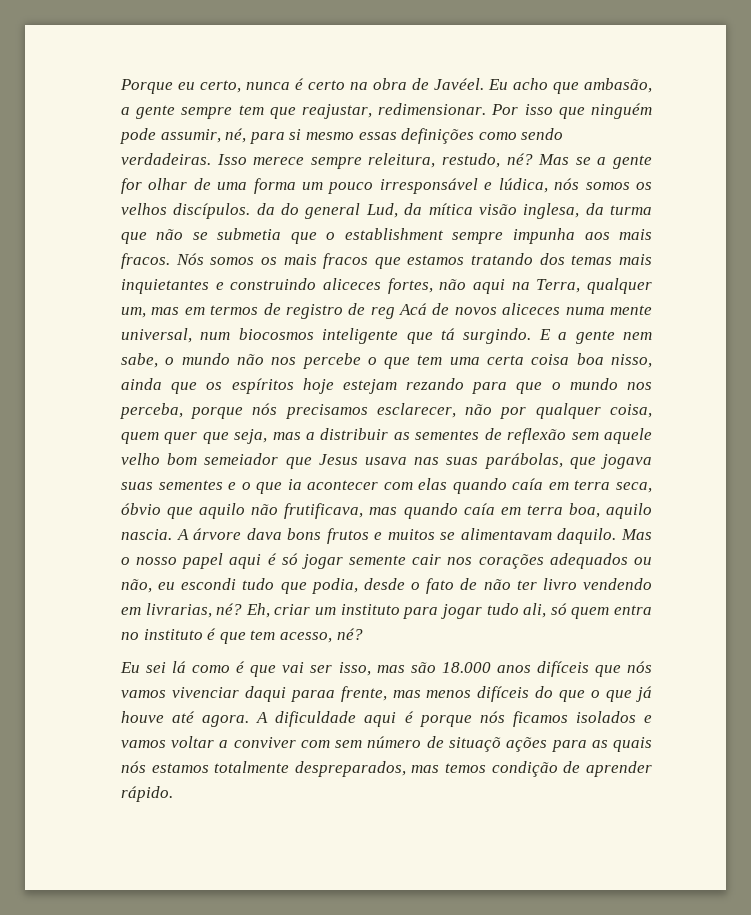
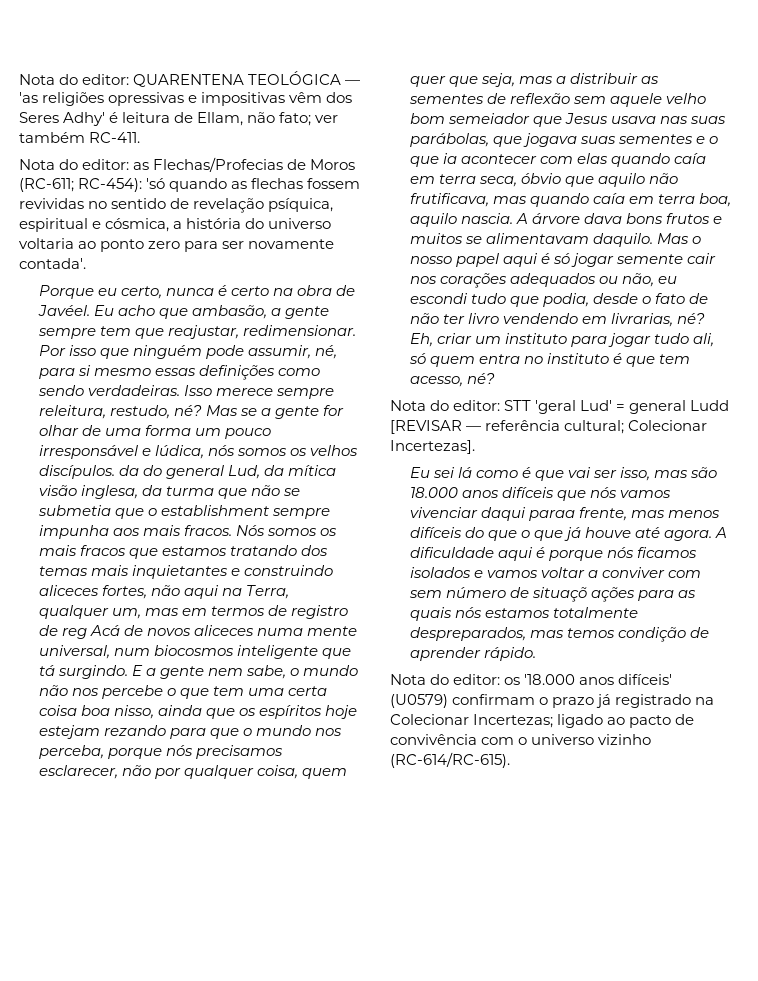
(119, 86) none -> [19,71,361,87] [19,92,353,106] [19,112,339,126] [19,132,141,143] [19,157,356,172] [19,178,361,192] [19,198,334,213] [19,218,332,232] [19,238,335,252] [19,258,86,269] Nota do editor: QUARENTENA TEOLÓGICA — 'as religiões opressivas e impositivas vêm dos Seres Adhy' é leitura de Ellam, não fato; ver também RC-411. // Nota do editor: as Flechas/Profecias de Moros (RC-611; RC-454): 'só quando as flechas fossem revividas no sentido de revelação psíquica, espiritual e cósmica, a história do universo voltaria ao ponto zero para ser novamente contada'. //
(363, 634) none -> [390,400,730,414] [390,420,708,434] [390,440,475,454] // Nota do editor: STT 'geral Lud' = general Ludd [REVISAR — referência cultural; Colecionar Incertezas].
(173, 794) none -> [390,674,673,685] [390,694,715,708] [390,714,695,728] [390,734,652,745] [390,752,510,768] // Nota do editor: os '18.000 anos difíceis' (U0579) confirmam o prazo já registrado na Colecionar Incertezas; ligado ao pacto de convivência com o universo vizinho (RC-614/RC-615).

